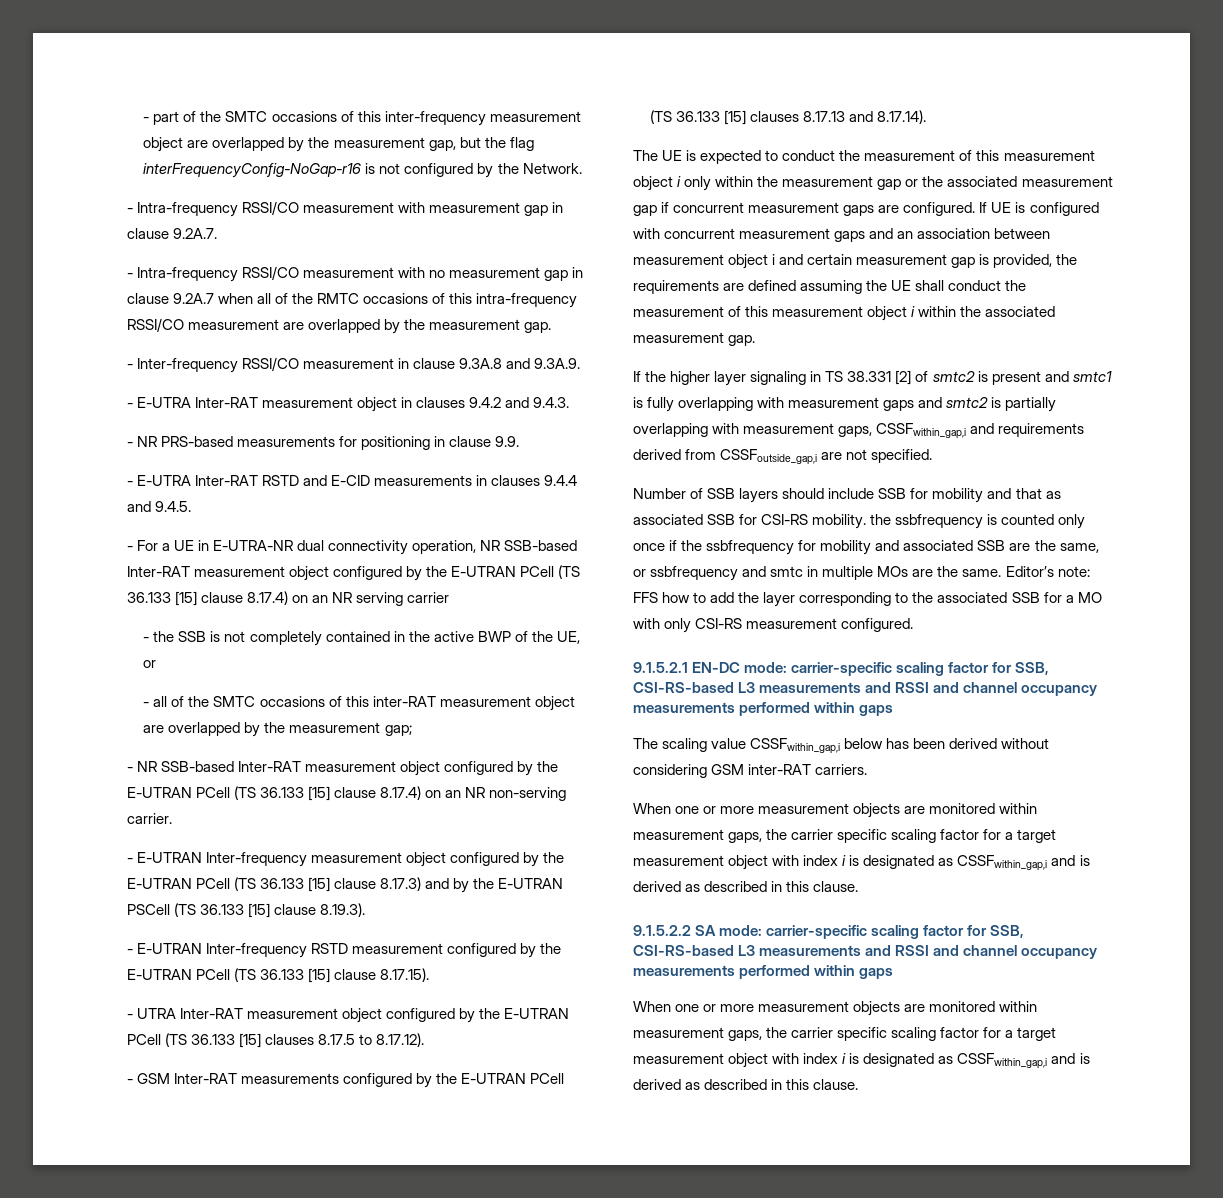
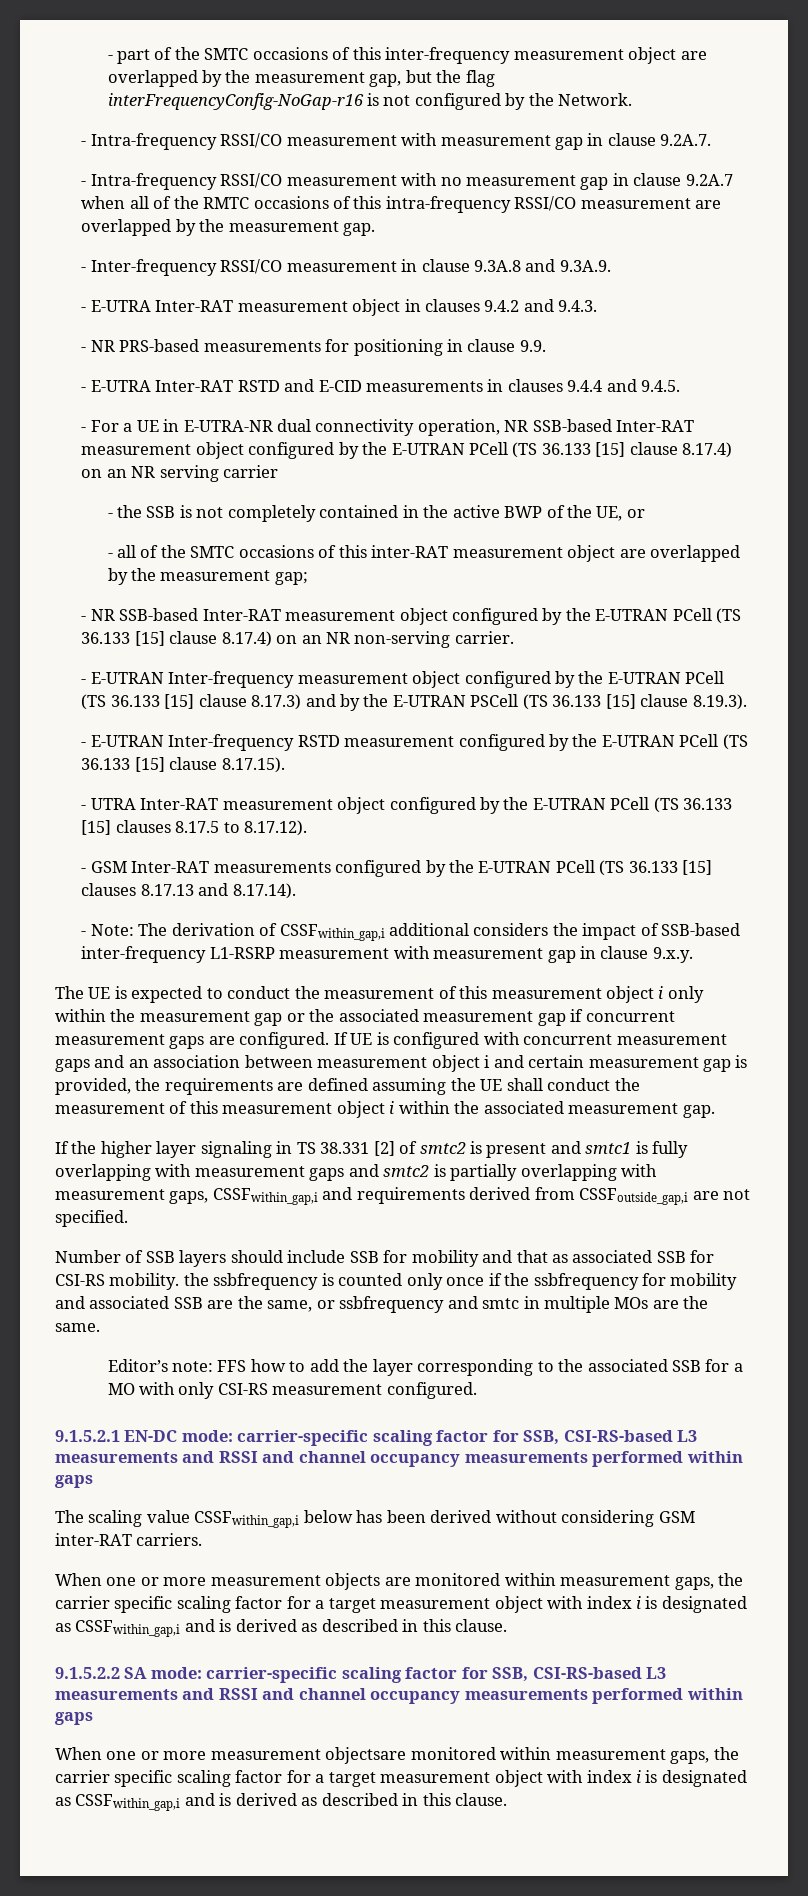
(926, 117) none -> [81,923,741,941] [81,946,693,963] // - Note: The derivation of CSSFwithin_gap,i additional considers the impact of SSB-based inter-frequency L1-RSRP measurement with measurement gap in clause 9.x.y.
(1002, 573) none -> (100, 1327) //
[853,1001,926,1016] objects are -> [325,1747,407,1764] objectsare

